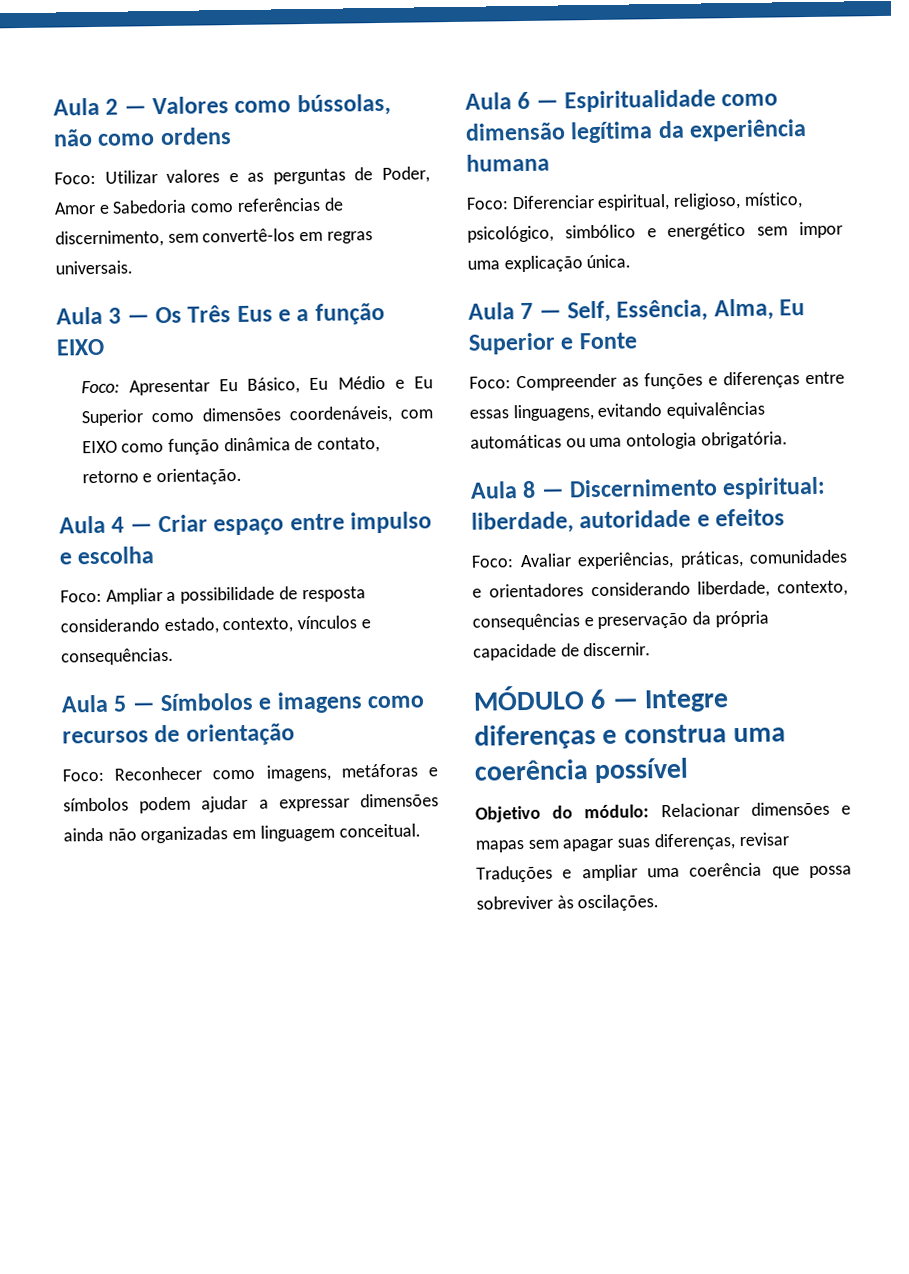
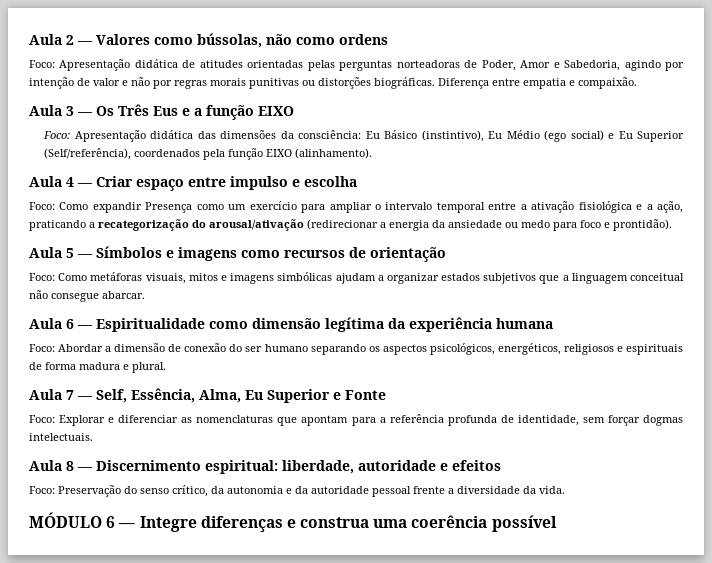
[104,166,430,185] [54,197,344,215] [55,228,373,248] [55,260,133,275] Utilizar valores e as perguntas de Poder, Amor e Sabedoria como referências de discernimento, sem convertê-los em regras universais. -> [59,59,684,71] [29,77,637,89] Apresentação didática de atitudes orientadas pelas perguntas norteadoras de Poder, Amor e Sabedoria, agindo por intenção de valor e não por regras morais punitivas ou distorções biográficas. Diferença entre empatia e compaixão.
[128,375,433,396] [80,405,433,427] [81,436,381,455] [81,467,242,486] Apresentar Eu Básico, Eu Médio e Eu Superior como dimensões coordenáveis, com EIXO como função dinâmica de contato, retorno e orientação. -> [74,130,684,142] [44,148,373,160] Apresentação didática das dimensões da consciência: Eu Básico (instintivo), Eu Médio (ego social) e Eu Superior (Self/referência), coordenados pela função EIXO (alinhamento).
[105,586,366,605] [60,615,371,635] [61,647,174,666] Ampliar a possibilidade de resposta considerando estado, contexto, vínculos e consequências. -> [59,201,684,213] [29,219,672,231] Como expandir Presença como um exercício para ampliar o intervalo temporal entre a ativação fisiológica e a ação, praticando a recategorização do arousal/ativação (redirecionar a energia da ansiedade ou medo para foco e prontidão).
[114,763,438,782] [63,793,439,814] [63,823,421,844] Reconhecer como imagens, metáforas e símbolos podem ajudar a expressar dimensões ainda não organizadas em linguagem conceitual. -> [58,272,684,284] [29,290,145,302] Como metáforas visuais, mitos e imagens simbólicas ajudam a organizar estados subjetivos que a linguagem conceitual não consegue abarcar.
[511,192,803,211] [467,221,843,243] [467,254,632,273] Diferenciar espiritual, religioso, místico, psicológico, simbólico e energético sem impor uma explicação única. -> [58,343,683,355] [29,362,166,373] Abordar a dimensão de conexão do ser humano separando os aspectos psicológicos, energéticos, religiosos e espirituais de forma madura e plural.
[516,371,845,392] [469,401,766,422] [470,431,788,450] Compreender as funções e diferenças entre essas linguagens, evitando equivalências automáticas ou uma ontologia obrigatória. -> [59,414,683,426] [29,433,93,441] Explorar e diferenciar as nomenclaturas que apontam para a referência profunda de identidade, sem forçar dogmas intelectuais.
[519,549,847,570] [472,580,848,598] [472,610,769,631] [473,642,652,661] Avaliar experiências, práticas, comunidades e orientadores considerando liberdade, contexto, consequências e preservação da própria capacidade de discernir. -> [58,485,565,497] Preservação do senso crítico, da autonomia e da autoridade pessoal frente a diversidade da vida.
[475,801,851,823] [475,832,789,853] [476,862,852,883] [476,894,660,912] // Objetivo do módulo: Relacionar dimensões e mapas sem apagar suas diferenças, revisar Traduções e ampliar uma coerência que possa sobreviver às oscilações. -> (557, 523) none

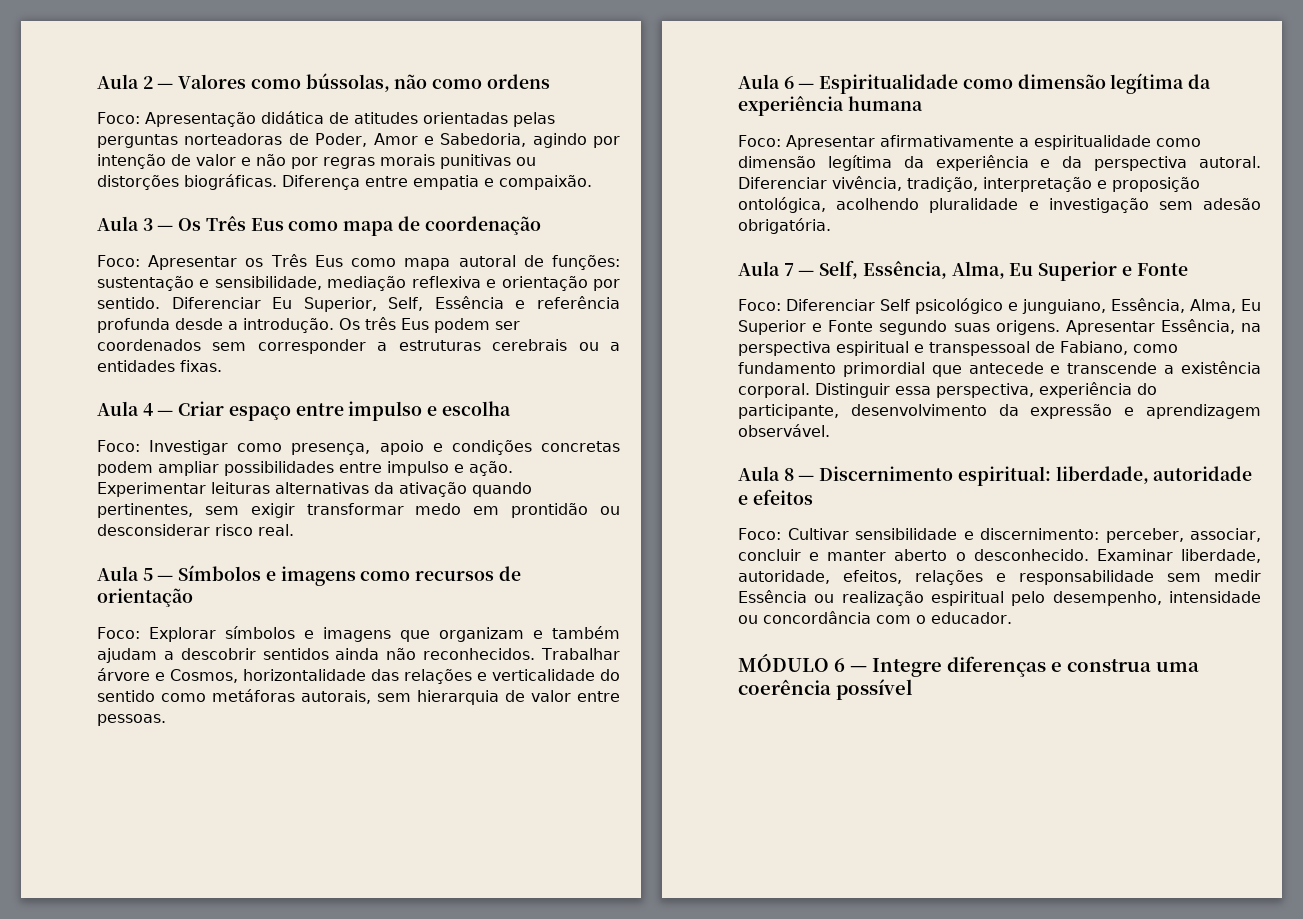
[182,105,294,120] [43,130,684,142] [44,148,373,160] e a função EIXO // Foco: Apresentação didática das dimensões da consciência: Eu Básico (instintivo), Eu Médio (ego social) e Eu Superior (Self/referência), coordenados pela função EIXO (alinhamento). -> [288,216,541,236] [97,254,621,270] [97,276,620,291] [97,296,620,312] [97,317,520,333] [97,339,621,354] [97,360,222,372] como mapa de coordenação // Foco: Apresentar os Três Eus como mapa autoral de funções: sustentação e sensibilidade, mediação reflexiva e orientação por sentido. Diferenciar Eu Superior, Self, Essência e referência profunda desde a introdução. Os três Eus podem ser coordenados sem corresponder a estruturas cerebrais ou a entidades fixas.
[59,201,684,213] [29,219,672,231] Como expandir Presença como um exercício para ampliar o intervalo temporal entre a ativação fisiológica e a ação, praticando a recategorização do arousal/ativação (redirecionar a energia da ansiedade ou medo para foco e prontidão). -> [149,440,621,455] [97,461,513,476] [97,482,532,497] [97,503,620,518] [97,524,294,536] Investigar como presença, apoio e condições concretas podem ampliar possibilidades entre impulso e ação. Experimentar leituras alternativas da ativação quando pertinentes, sem exigir transformar medo em prontidão ou desconsiderar risco real.
[58,272,684,284] [29,290,145,302] Como metáforas visuais, mitos e imagens simbólicas ajudam a organizar estados subjetivos que a linguagem conceitual não consegue abarcar. -> [149,626,620,642] [97,648,621,663] [97,668,620,684] [97,689,620,705] [97,714,166,726] Explorar símbolos e imagens que organizam e também ajudam a descobrir sentidos ainda não reconhecidos. Trabalhar árvore e Cosmos, horizontalidade das relações e verticalidade do sentido como metáforas autorais, sem hierarquia de valor entre pessoas.
[58,343,683,355] [29,362,166,373] Abordar a dimensão de conexão do ser humano separando os aspectos psicológicos, energéticos, religiosos e espirituais de forma madura e plural. -> [786,135,1201,150] [738,155,1261,171] [738,176,1200,192] [738,197,1261,213] [738,218,831,234] Apresentar afirmativamente a espiritualidade como dimensão legítima da experiência e da perspectiva autoral. Diferenciar vivência, tradição, interpretação e proposição ontológica, acolhendo pluralidade e investigação sem adesão obrigatória.
[59,414,683,426] [29,433,93,441] Explorar e diferenciar as nomenclaturas que apontam para a referência profunda de identidade, sem forçar dogmas intelectuais. -> [786,298,1261,314] [738,319,1261,335] [738,341,1178,356] [738,361,1261,377] [738,382,1157,398] [738,404,1261,419] [738,424,830,437] Diferenciar Self psicológico e junguiano, Essência, Alma, Eu Superior e Fonte segundo suas origens. Apresentar Essência, na perspectiva espiritual e transpessoal de Fabiano, como fundamento primordial que antecede e transcende a existência corporal. Distinguir essa perspectiva, experiência do participante, desenvolvimento da expressão e aprendizagem observável.
[58,485,565,497] Preservação do senso crítico, da autonomia e da autoridade pessoal frente a diversidade da vida. -> [787,528,1261,543] [738,549,1261,563] [738,570,1261,585] [738,590,1261,606] [738,611,1012,624] Cultivar sensibilidade e discernimento: perceber, associar, concluir e manter aberto o desconhecido. Examinar liberdade, autoridade, efeitos, relações e responsabilidade sem medir Essência ou realização espiritual pelo desempenho, intensidade ou concordância com o educador.

